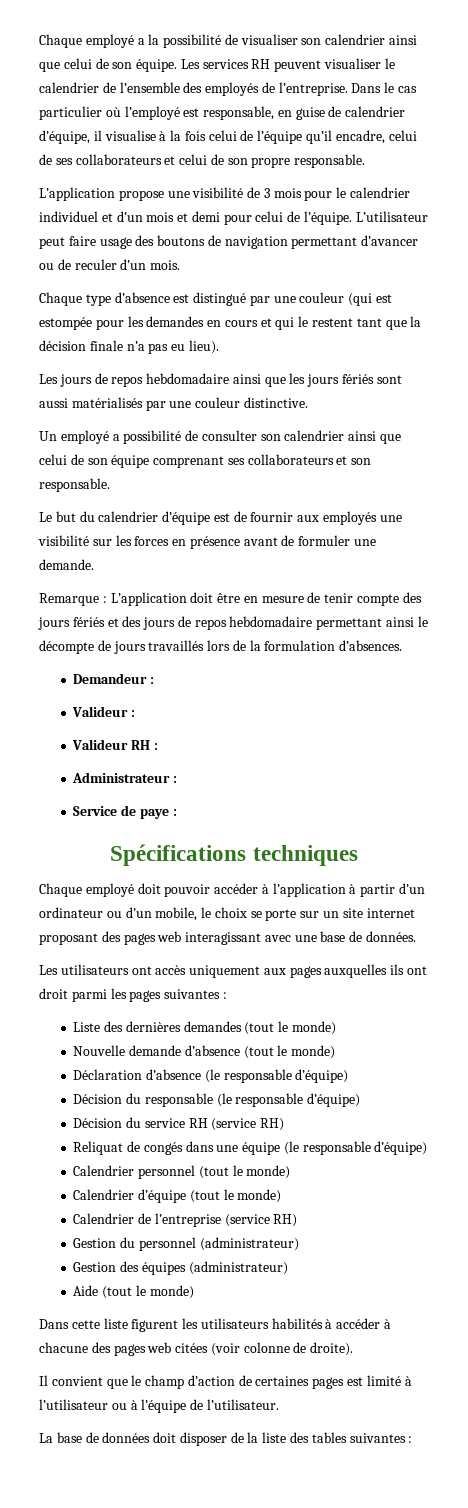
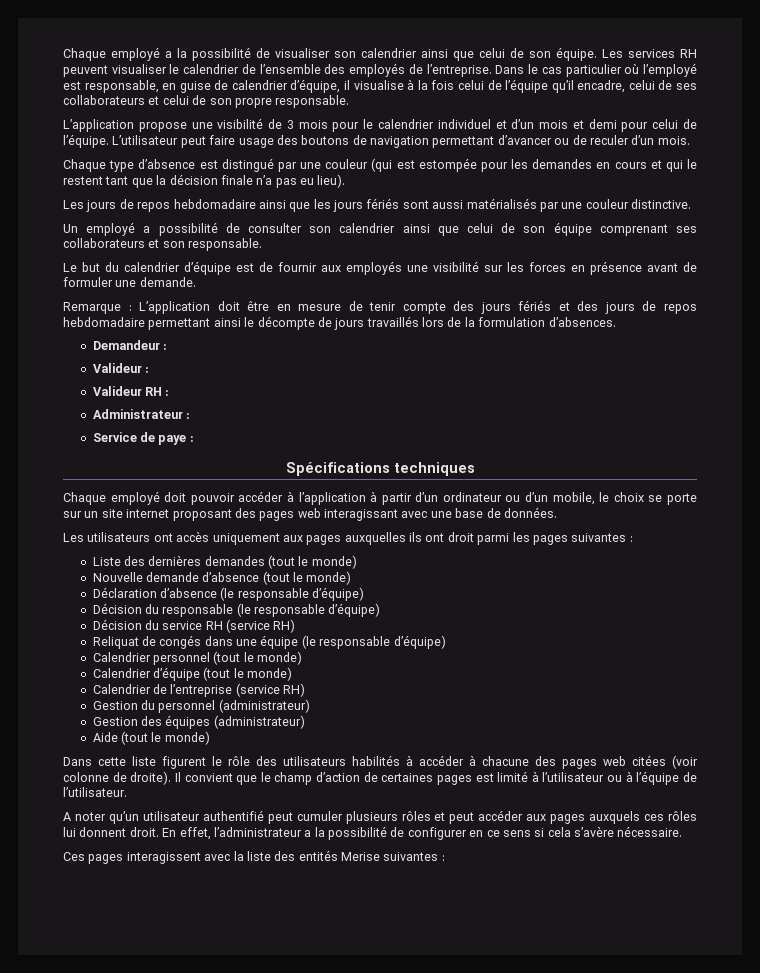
[182,1318,199,1329] les -> [212,756,277,766] le rôle des
(354, 1349) // -> (172, 778) none
[39,1432,244,1446] La base de données doit disposer de -> [63,810,697,824] [63,826,683,840] [63,852,231,864] A noter qu’un utilisateur authentifié peut cumuler plusieurs rôles et peut accéder aux pages auxquels ces rôles lui donnent droit. En effet, l’administrateur a la possibilité de configurer en ce sens si cela s’avère nécessaire. // Ces pages interagissent avec
[311,1432,347,1443] tables -> [298,850,380,861] entités Merise

